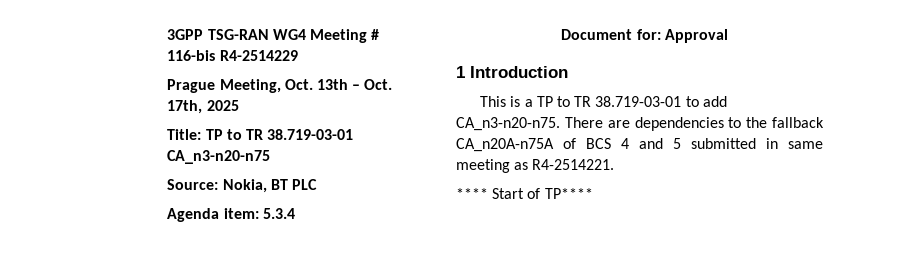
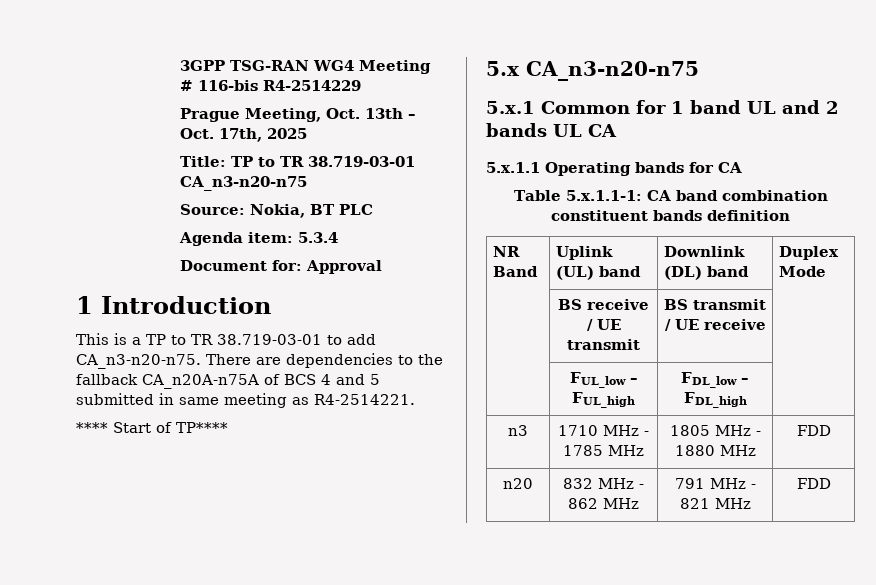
(593, 193) none -> [486,61,699,81] [486,100,839,114] [486,123,617,137] [486,162,742,176] [513,190,828,201] [551,210,790,221] [492,246,520,257] [492,266,538,277] [555,246,613,260] [555,266,641,280] [663,246,745,257] [663,266,749,280] [778,246,839,260] [778,266,826,277] [558,299,649,310] [586,319,621,331] [567,339,640,350] [664,299,766,310] [664,319,766,331] [569,372,638,388] [572,392,635,408] [681,372,749,388] [683,392,747,408] [508,425,528,436] [558,425,649,436] [563,445,644,456] [669,425,761,436] [674,445,756,456] [796,425,831,436] [503,478,533,489] [563,478,644,489] [568,498,639,509] [674,478,756,489] [679,498,751,509] [796,478,831,489] // 5.x CA_n3-n20-n75 // 5.x.1 Common for 1 band UL and 2 bands UL CA // 5.x.1.1 Operating bands for CA // Table 5.x.1.1-1: CA band combination constituent bands definition // NR Band | Uplink (UL) band | Downlink (DL) band | Duplex Mode // | BS receive / UE transmit | BS transmit / UE receive | // | FUL_low – FUL_high | FDL_low – FDL_high | // n3 | 1710 MHz - 1785 MHz | 1805 MHz - 1880 MHz | FDD // n20 | 832 MHz - 862 MHz | 791 MHz - 821 MHz | FDD

